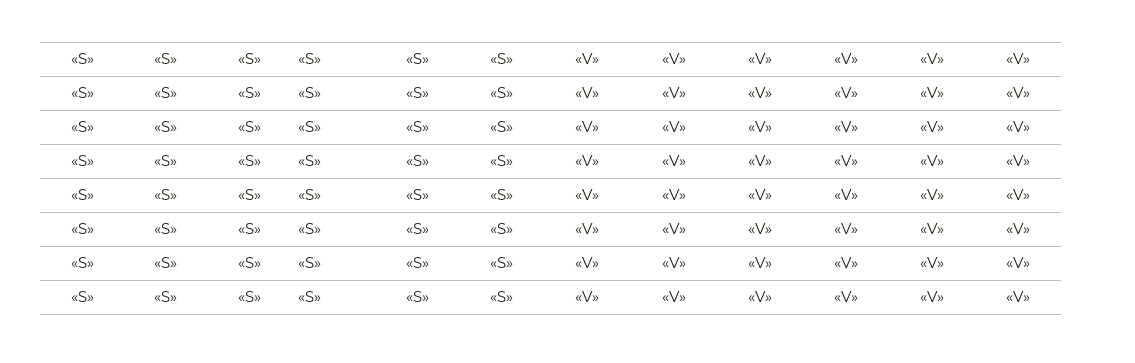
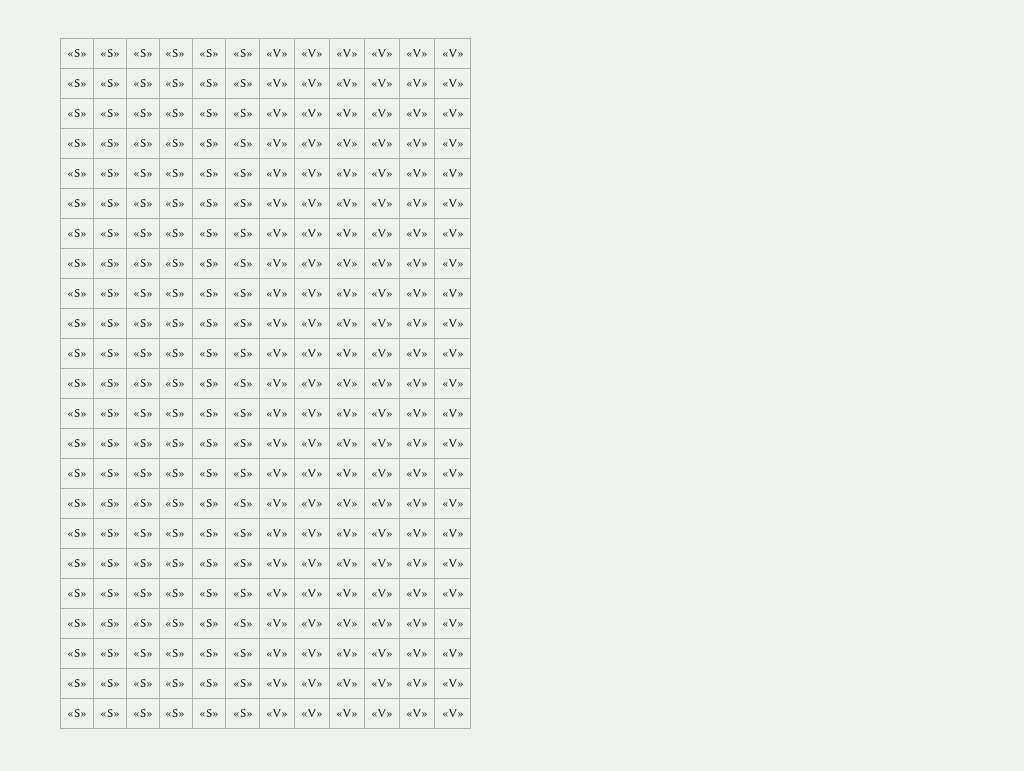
(1030, 296) none -> [67,289,87,297] [100,289,120,297] [133,289,153,297] [165,289,186,297] [199,289,219,297] [232,289,253,297] [266,289,288,297] [301,289,323,297] [336,289,358,297] [371,289,393,297] [406,289,428,297] [441,289,464,297] [67,319,87,327] [100,319,120,327] [133,319,153,327] [165,319,186,327] [199,319,219,327] [232,319,253,327] [266,319,288,327] [301,319,323,327] [336,319,358,327] [371,319,393,327] [406,319,428,327] [441,319,464,327] [67,349,87,357] [100,349,120,357] [133,349,153,357] [165,349,186,357] [199,349,219,357] [232,349,253,357] [266,349,288,357] [301,349,323,357] [336,349,358,357] [371,349,393,357] [406,349,428,357] [441,349,464,357] [67,379,87,387] [100,379,120,387] [133,379,153,387] [165,379,186,387] [199,379,219,387] [232,379,253,387] [266,379,288,387] [301,379,323,387] [336,379,358,387] [371,379,393,387] [406,379,428,387] [441,379,464,387] [67,409,87,417] [100,409,120,417] [133,409,153,417] [165,409,186,417] [199,409,219,417] [232,409,253,417] [266,409,288,417] [301,409,323,417] [336,409,358,417] [371,409,393,417] [406,409,428,417] [441,409,464,417] [67,439,87,447] [100,439,120,447] [133,439,153,447] [165,439,186,447] [199,439,219,447] [232,439,253,447] [266,439,288,447] [301,439,323,447] [336,439,358,447] [371,439,393,447] [406,439,428,447] [441,439,464,447] [67,469,87,477] [100,469,120,477] [133,469,153,477] [165,469,186,477] [199,469,219,477] [232,469,253,477] [266,469,288,477] [301,469,323,477] [336,469,358,477] [371,469,393,477] [406,469,428,477] [441,469,464,477] [67,499,87,507] [100,499,120,507] [133,499,153,507] [165,499,186,507] [199,499,219,507] [232,499,253,507] [266,499,288,507] [301,499,323,507] [336,499,358,507] [371,499,393,507] [406,499,428,507] [441,499,464,507] [67,529,87,537] [100,529,120,537] [133,529,153,537] [165,529,186,537] [199,529,219,537] [232,529,253,537] [266,529,288,537] [301,529,323,537] [336,529,358,537] [371,529,393,537] [406,529,428,537] [441,529,464,537] [67,559,87,567] [100,559,120,567] [133,559,153,567] [165,559,186,567] [199,559,219,567] [232,559,253,567] [266,559,288,567] [301,559,323,567] [336,559,358,567] [371,559,393,567] [406,559,428,567] [441,559,464,567] [67,589,87,597] [100,589,120,597] [133,589,153,597] [165,589,186,597] [199,589,219,597] [232,589,253,597] [266,589,288,597] [301,589,323,597] [336,589,358,597] [371,589,393,597] [406,589,428,597] [441,589,464,597] [67,619,87,627] [100,619,120,627] [133,619,153,627] [165,619,186,627] [199,619,219,627] [232,619,253,627] [266,619,288,627] [301,619,323,627] [336,619,358,627] [371,619,393,627] [406,619,428,627] [441,619,464,627] [67,649,87,657] [100,649,120,657] [133,649,153,657] [165,649,186,657] [199,649,219,657] [232,649,253,657] [266,649,288,657] [301,649,323,657] [336,649,358,657] [371,649,393,657] [406,649,428,657] [441,649,464,657] [67,679,87,687] [100,679,120,687] [133,679,153,687] [165,679,186,687] [199,679,219,687] [232,679,253,687] [266,679,288,687] [301,679,323,687] [336,679,358,687] [371,679,393,687] [406,679,428,687] [441,679,464,687] [67,709,87,717] [100,709,120,717] [133,709,153,717] [165,709,186,717] [199,709,219,717] [232,709,253,717] [266,709,288,717] [301,709,323,717] [336,709,358,717] [371,709,393,717] [406,709,428,717] [441,709,464,717] // «S» | «S» | «S» | «S» | «S» | «S» | «V» | «V» | «V» | «V» | «V» | «V» // «S» | «S» | «S» | «S» | «S» | «S» | «V» | «V» | «V» | «V» | «V» | «V» // «S» | «S» | «S» | «S» | «S» | «S» | «V» | «V» | «V» | «V» | «V» | «V» // «S» | «S» | «S» | «S» | «S» | «S» | «V» | «V» | «V» | «V» | «V» | «V» // «S» | «S» | «S» | «S» | «S» | «S» | «V» | «V» | «V» | «V» | «V» | «V» // «S» | «S» | «S» | «S» | «S» | «S» | «V» | «V» | «V» | «V» | «V» | «V» // «S» | «S» | «S» | «S» | «S» | «S» | «V» | «V» | «V» | «V» | «V» | «V» // «S» | «S» | «S» | «S» | «S» | «S» | «V» | «V» | «V» | «V» | «V» | «V» // «S» | «S» | «S» | «S» | «S» | «S» | «V» | «V» | «V» | «V» | «V» | «V» // «S» | «S» | «S» | «S» | «S» | «S» | «V» | «V» | «V» | «V» | «V» | «V» // «S» | «S» | «S» | «S» | «S» | «S» | «V» | «V» | «V» | «V» | «V» | «V» // «S» | «S» | «S» | «S» | «S» | «S» | «V» | «V» | «V» | «V» | «V» | «V» // «S» | «S» | «S» | «S» | «S» | «S» | «V» | «V» | «V» | «V» | «V» | «V» // «S» | «S» | «S» | «S» | «S» | «S» | «V» | «V» | «V» | «V» | «V» | «V» // «S» | «S» | «S» | «S» | «S» | «S» | «V» | «V» | «V» | «V» | «V» | «V»

